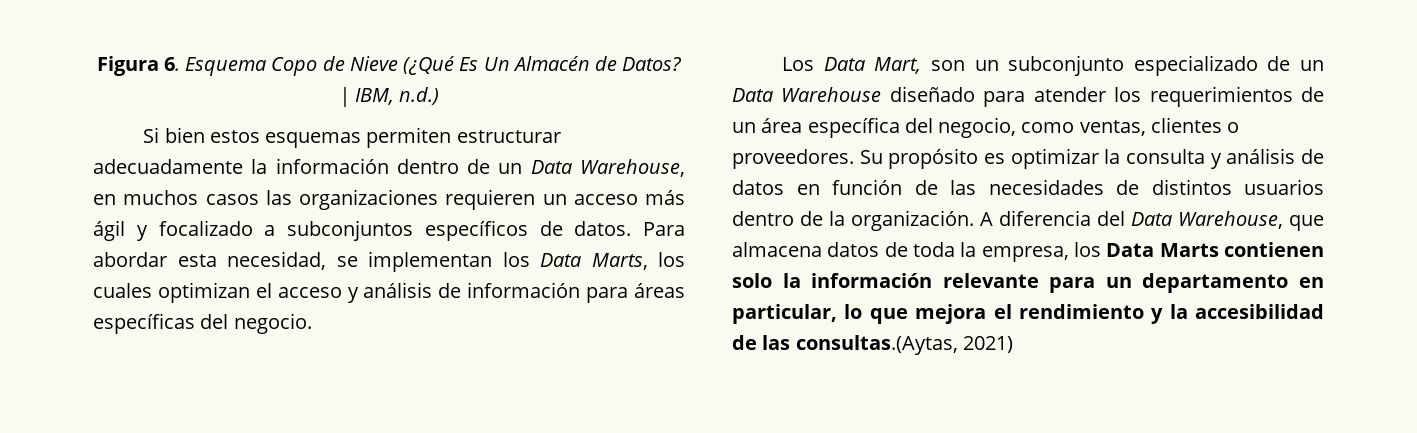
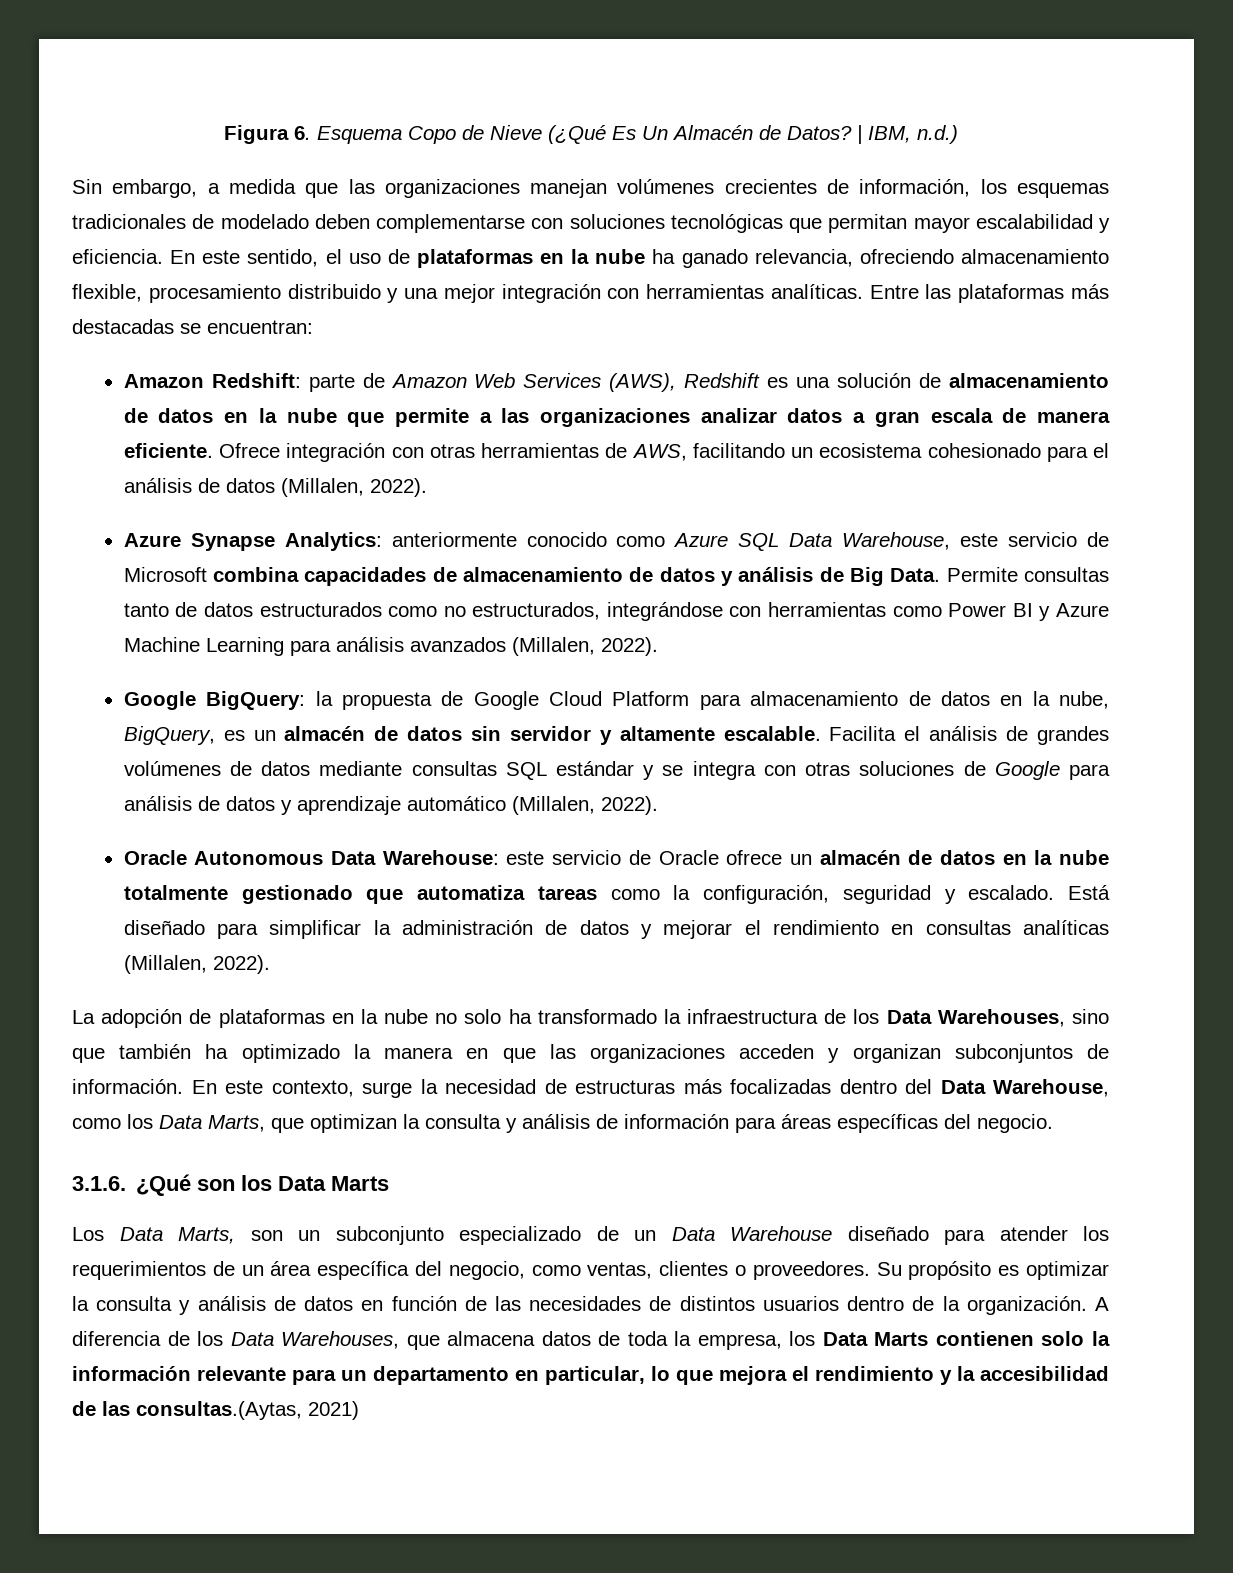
[143,127,561,148] [93,158,685,177] [93,189,685,210] [93,220,685,241] [93,251,685,272] [93,282,342,303] Si bien estos esquemas permiten estructurar adecuadamente la información dentro de un Data Warehouse, en muchos casos las organizaciones requieren un acceso más ágil y focalizado a subconjuntos específicos de datos. Para abordar esta necesidad, se implementan los Data Marts, los cuales optimizan el acceso -> [72,179,1109,198] [72,214,1110,233] [72,249,1109,268] [72,284,1109,303] [72,319,313,334] [123,373,1110,392] [123,408,1111,427] [123,443,1109,462] [123,478,427,497] [123,532,1109,551] [123,567,1110,586] [123,602,1109,621] [123,637,658,656] [123,691,1109,710] [123,726,1109,745] [123,761,1111,780] [123,796,658,815] [123,850,1109,865] [123,885,1110,904] [123,920,1110,939] [123,955,270,974] [72,1009,1109,1028] [72,1044,1109,1063] [72,1079,1109,1098] [72,1114,501,1133] Sin embargo, a medida que las organizaciones manejan volúmenes crecientes de información, los esquemas tradicionales de modelado deben complementarse con soluciones tecnológicas que permitan mayor escalabilidad y eficiencia. En este sentido, el uso de plataformas en la nube ha ganado relevancia, ofreciendo almacenamiento flexible, procesamiento distribuido y una mejor integración con herramientas analíticas. Entre las plataformas más destacadas se encuentran: // Amazon Redshift: parte de Amazon Web Services (AWS), Redshift es una solución de almacenamiento de datos en la nube que permite a las organizaciones analizar datos a gran escala de manera eficiente. Ofrece integración con otras herramientas de AWS, facilitando un ecosistema cohesionado para el análisis de datos (Millalen, 2022). // Azure Synapse Analytics: anteriormente conocido como Azure SQL Data Warehouse, este servicio de Microsoft combina capacidades de almacenamiento de datos y análisis de Big Data. Permite consultas tanto de datos estructurados como no estructurados, integrándose con herramientas como Power BI y Azure Machine Learning para análisis avanzados (Millalen, 2022). // Google BigQuery: la propuesta de Google Cloud Platform para almacenamiento de datos en la nube, BigQuery, es un almacén de datos sin servidor y altamente escalable. Facilita el análisis de grandes volúmenes de datos mediante consultas SQL estándar y se integra con otras soluciones de Google para análisis de datos y aprendizaje automático (Millalen, 2022). // Oracle Autonomous Data Warehouse: este servicio de Oracle ofrece un almacén de datos en la nube totalmente gestionado que automatiza tareas como la configuración, seguridad y escalado. Está diseñado para simplificar la administración de datos y mejorar el rendimiento en consultas analíticas (Millalen, 2022). // La adopción de plataformas en la nube no solo ha transformado la infraestructura de los Data Warehouses, sino que también ha optimizado la manera en que las organizaciones acceden y organizan subconjuntos de información. En este contexto, surge la necesidad de estructuras más focalizadas dentro del Data Warehouse, como los Data Marts, que optimizan la consulta
(312, 323) none -> [72,1174,390,1196] // 3.1.6. ¿Qué son los Data Marts
[874,57,922,74] Mart, -> [178,1227,235,1244] Marts,
[1097,211,1283,229] del Data Warehouse, -> [167,1331,400,1349] de los Data Warehouses,

